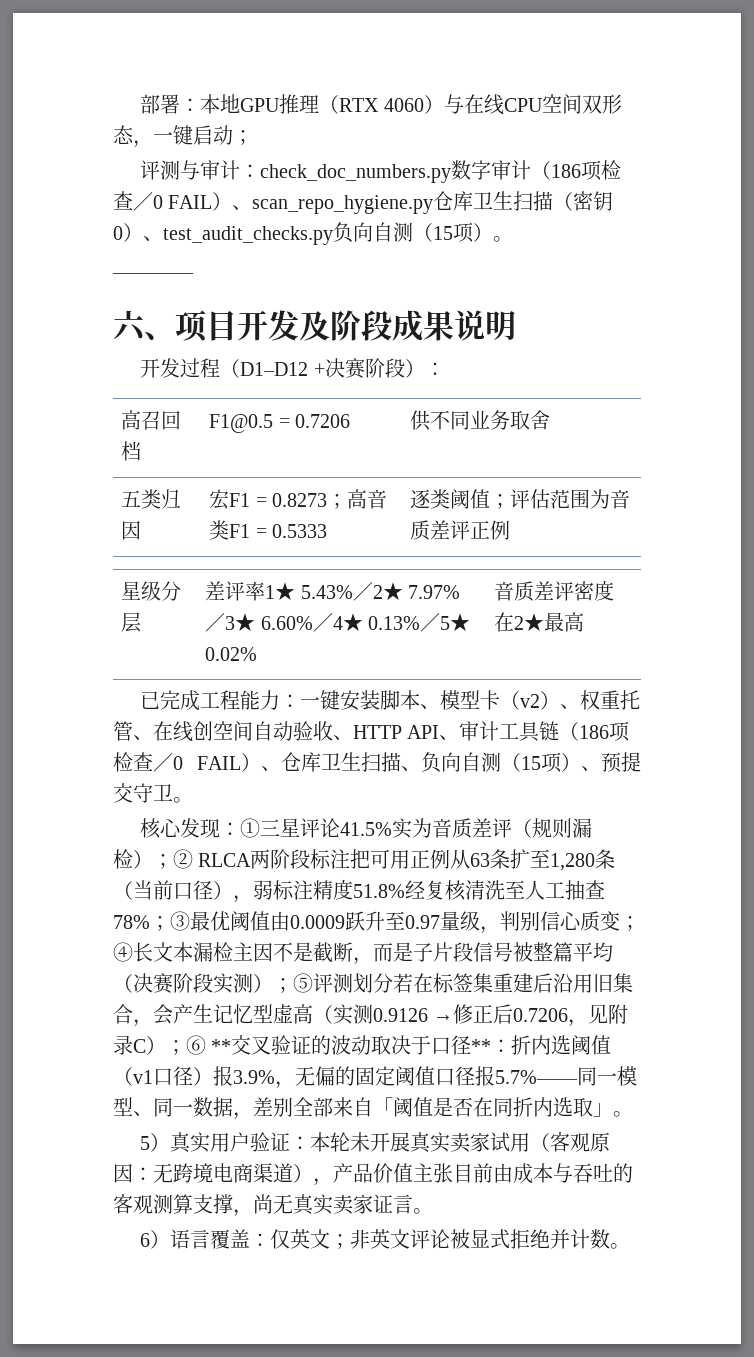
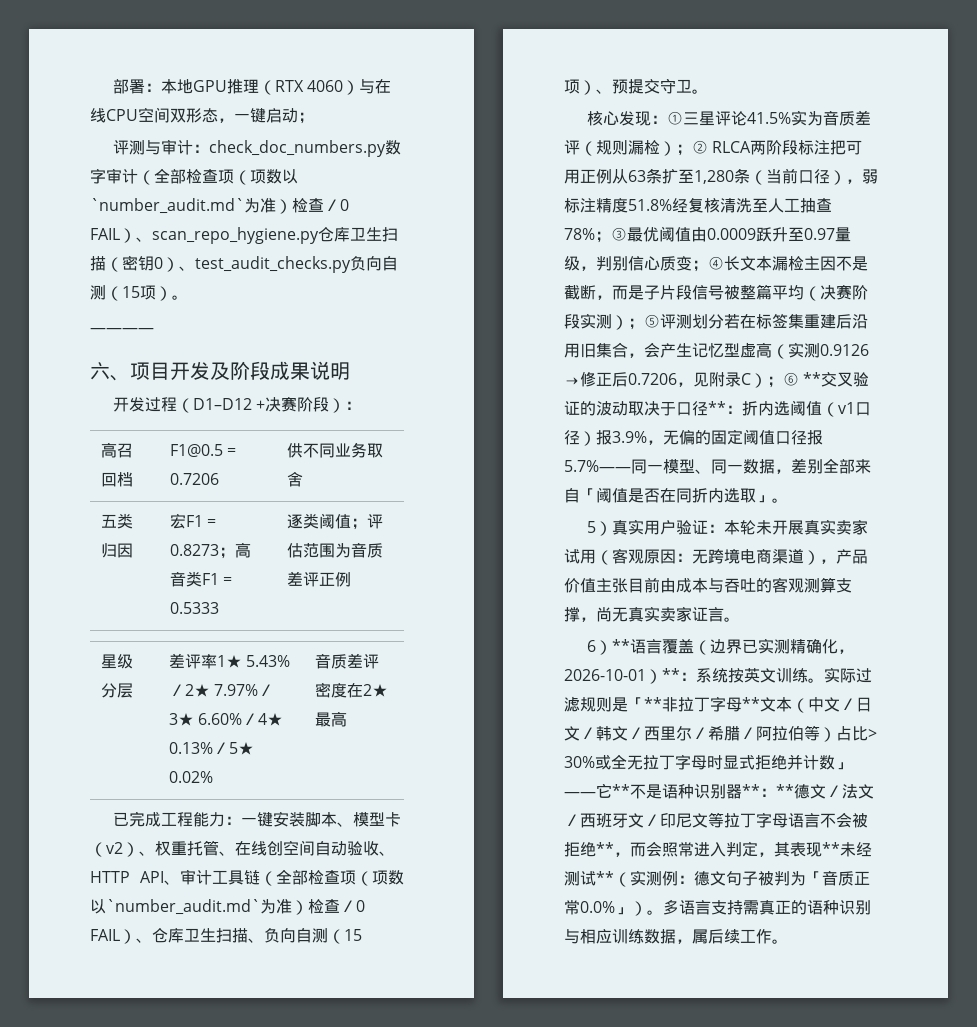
[551,160,603,181] 186项 -> [154,168,298,185] [90,198,292,214] 全部检查项（项数以`number_audit.md`为准）
[579,721,631,742] 186项 -> [276,869,404,886] [90,899,308,915] 全部检查项（项数以`number_audit.md`为准）
(171, 1239) none -> [611,639,630,652] **
[250,1229,611,1249] ：仅英文；非英文评论被显式拒绝并计数 -> [693,638,854,655] [564,667,872,684] [564,696,872,713] [564,725,877,742] [564,754,851,770] [564,783,874,799] [564,812,868,828] [564,841,872,857] [564,870,870,887] [564,899,871,916] [564,929,772,944] （边界已实测精确化，2026-10-01）**：系统按英文训练。实际过滤规则是「**非拉丁字母**文本（中文／日文／韩文／西里尔／希腊／阿拉伯等）占比> 30%或全无拉丁字母时显式拒绝并计数」——它**不是语种识别器**：**德文／法文／西班牙文／印尼文等拉丁字母语言不会被拒绝**，而会照常进入判定，其表现**未经测试**（实测例：德文句子被判为「音质正常0.0%」）。多语言支持需真正的语种识别与相应训练数据，属后续工作

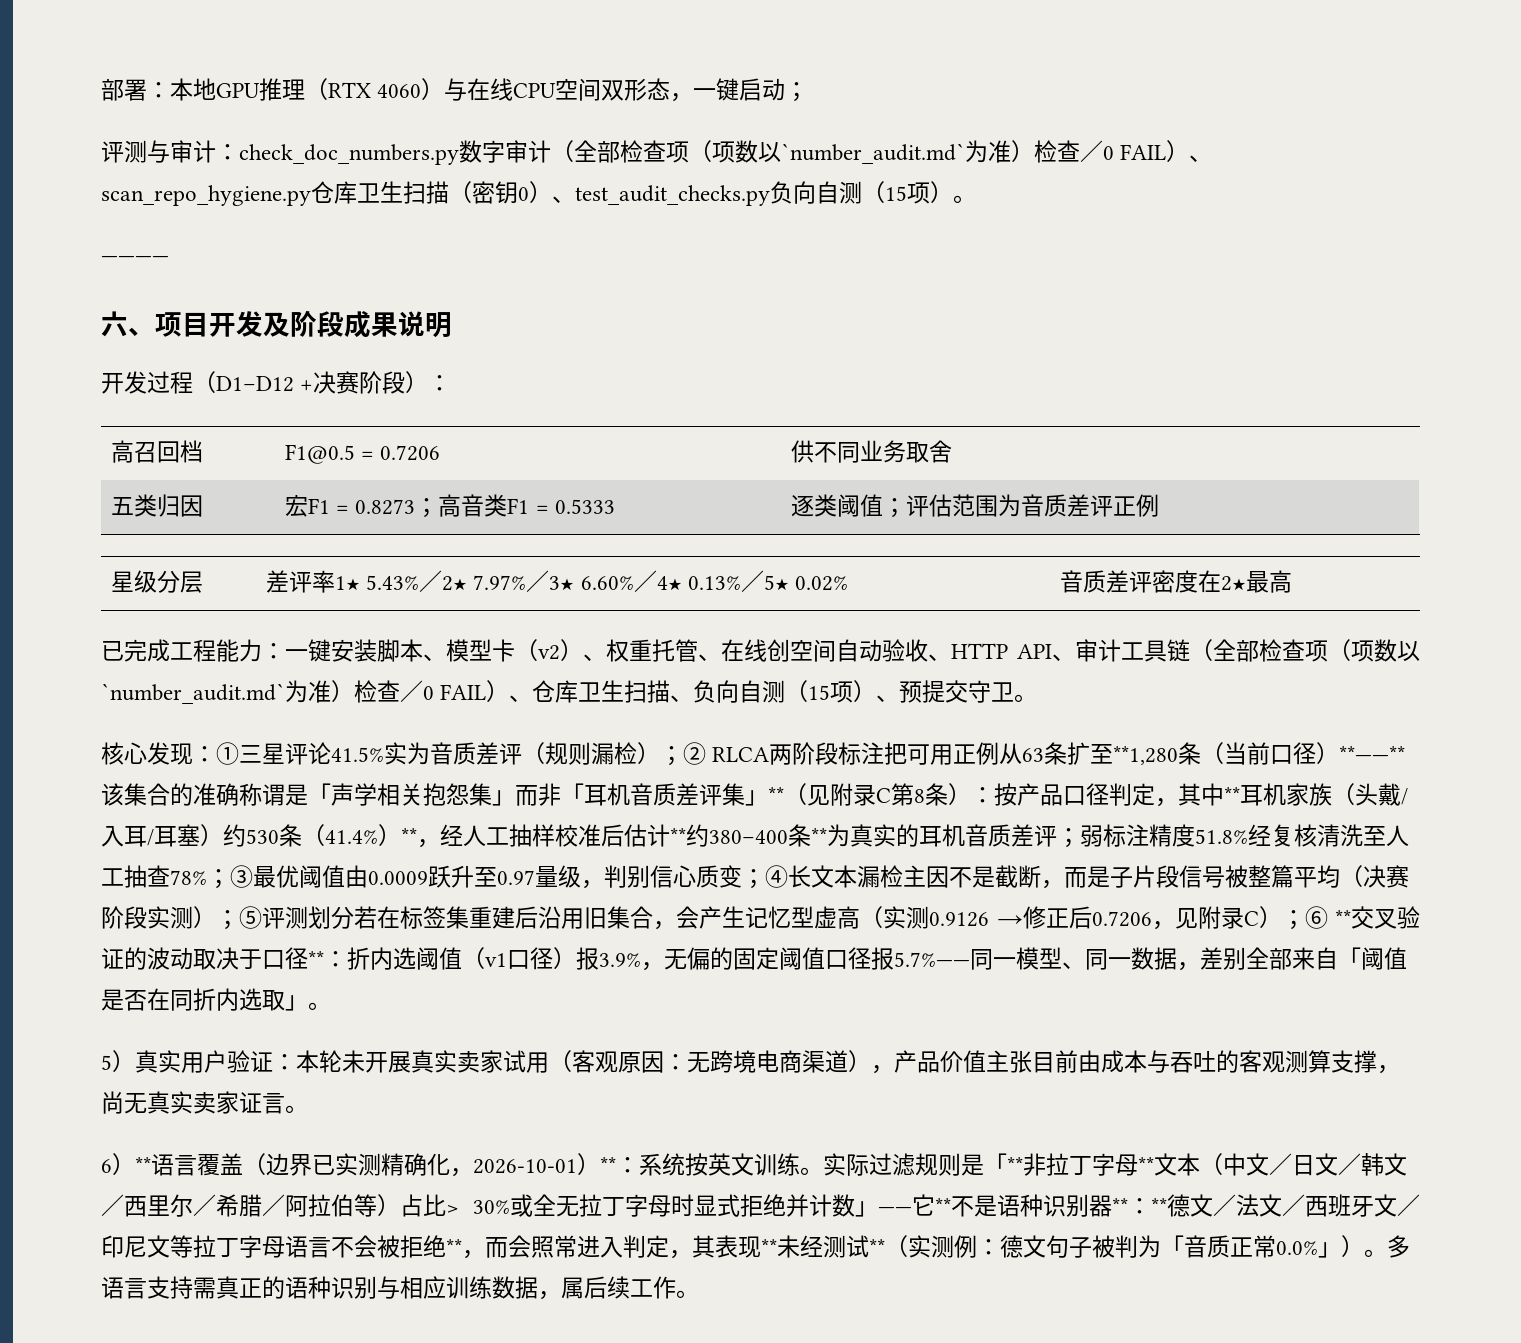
[694,170,734,184] 1,280 -> [1113,745,1179,765] **1,280
[846,179,862,184] ， -> [1339,745,1406,762] [101,783,1408,807] [101,824,1080,848] **——**该集合的准确称谓是「声学相关抱怨集」而非「耳机音质差评集」**（见附录C第8条）：按产品口径判定，其中**耳机家族（头戴/入耳/耳塞）约530条（41.4%）**，经人工抽样校准后估计**约380–400条**为真实的耳机音质差评；

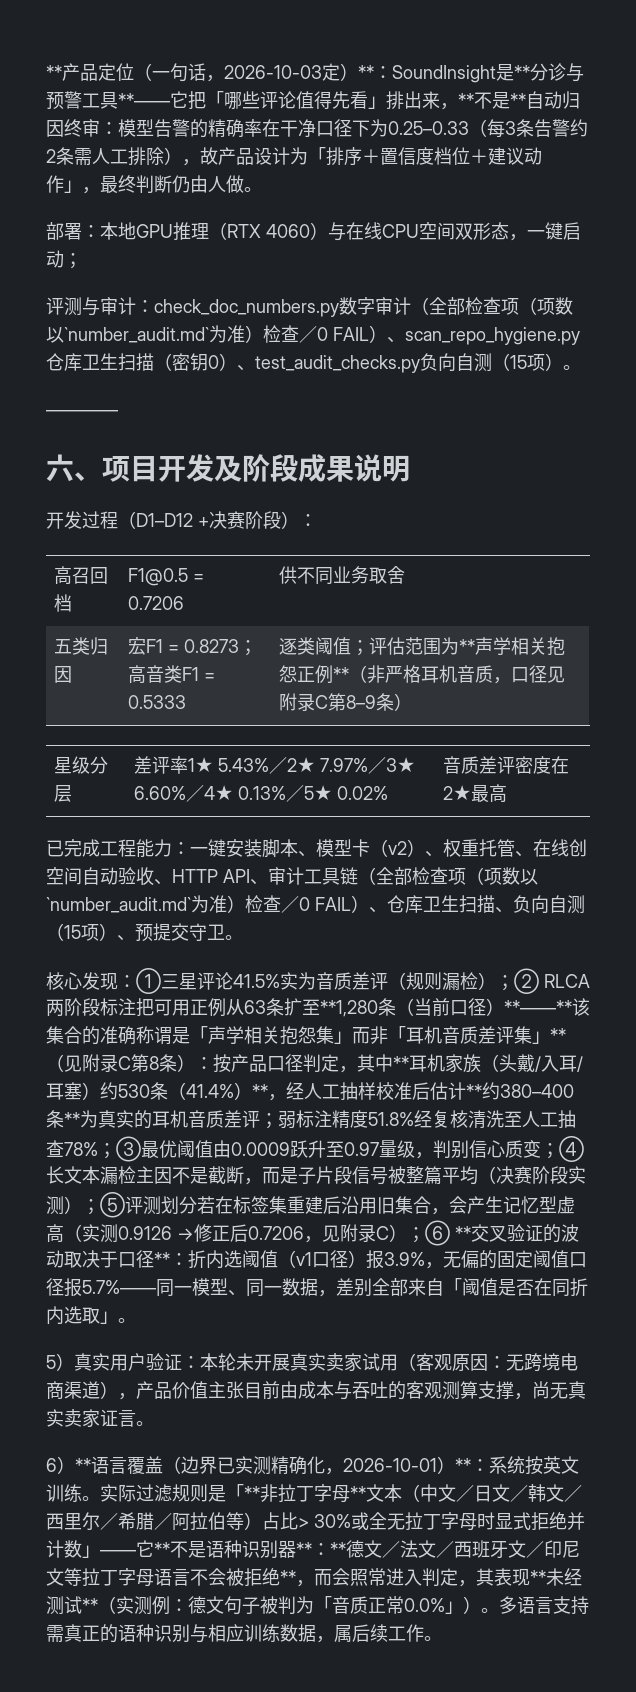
(101, 90) none -> [46,63,584,83] [46,91,580,110] [46,119,588,138] [46,147,542,166] [46,175,262,194] **产品定位（一句话，2026-10-03定）**：SoundInsight是**分诊与预警工具**——它把「哪些评论值得先看」排出来，**不是**自动归因终审：模型告警的精确率在干净口径下为0.25–0.33（每3条告警约2条需人工排除），故产品设计为「排序＋置信度档位＋建议动作」，最终判断仍由人做。 //
[1020,494,1159,517] 音质差评正例 -> [458,637,565,656] [278,665,565,684] [278,693,412,711] **声学相关抱怨正例**（非严格耳机音质，口径见附录C第8–9条）

